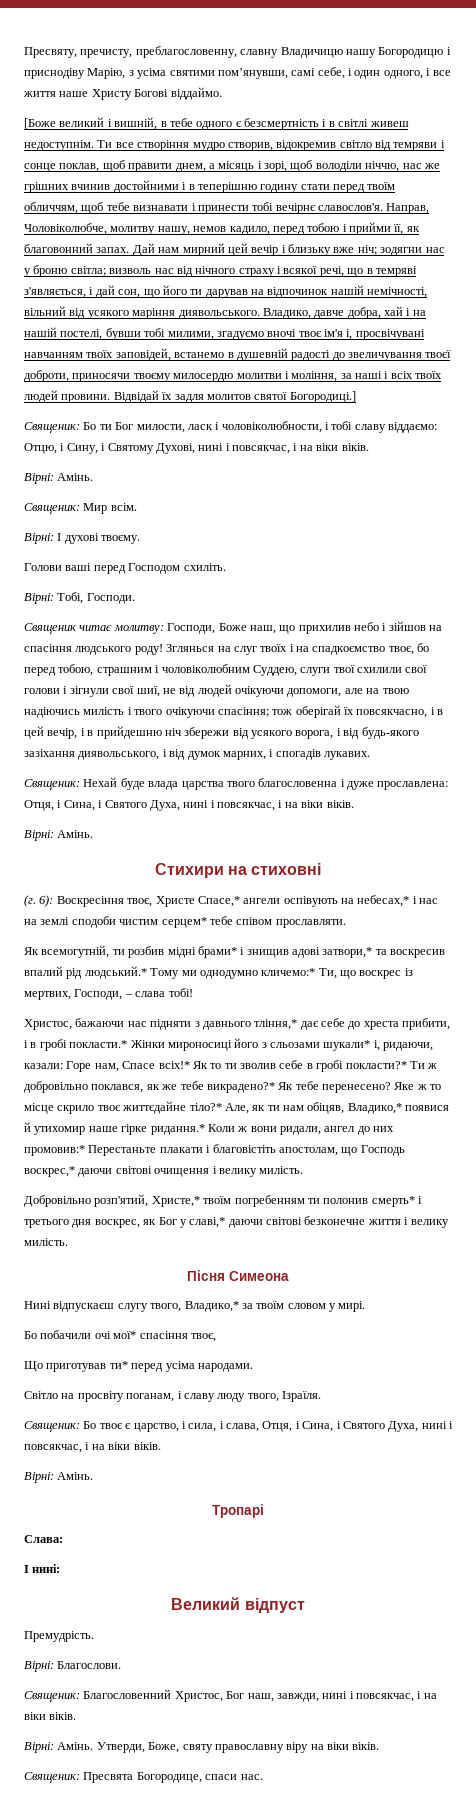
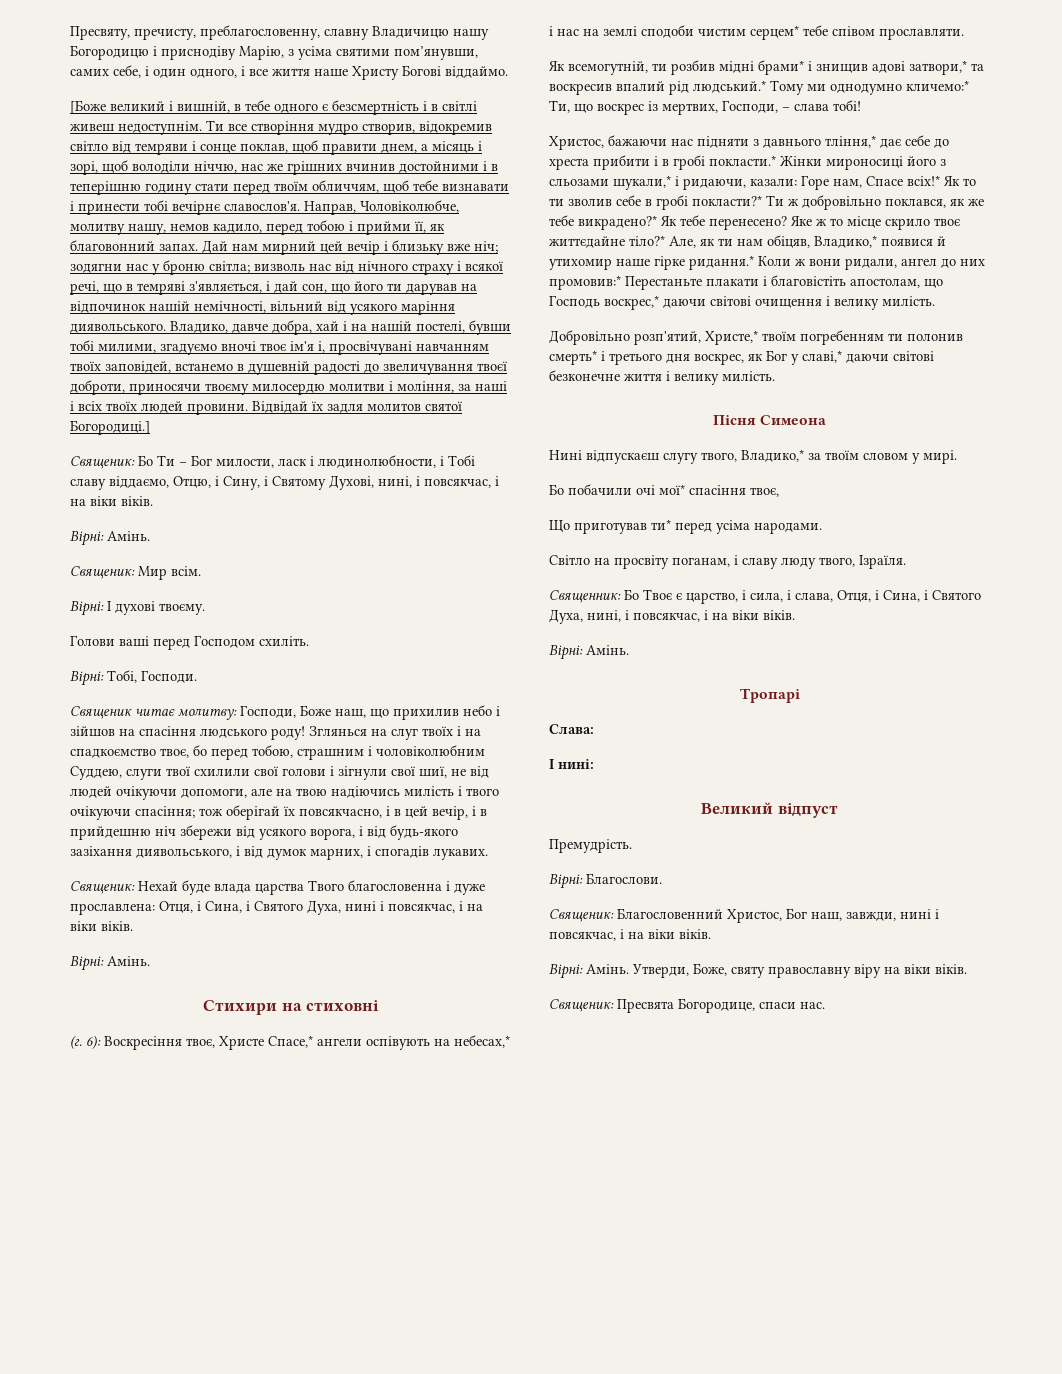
[291,68,316,76] самі -> [70,69,109,76] самих
[99,424,112,430] ти -> [157,455,187,466] Ти –
[221,421,438,433] чоловіколюбности, і тобі славу віддаємо: -> [318,455,475,468] [70,476,169,490] людинолюбности, і Тобі славу віддаємо,
[198,443,224,451] нині -> [378,476,412,488] нині,
[226,781,255,787] твого -> [308,880,344,891] Твого
[402,1018,451,1030] прибити, -> [593,155,650,170] прибити
[323,1040,380,1051] шукали* і, -> [613,175,679,190] шукали,* і
[24,1421,123,1432] Священик: Бо твоє -> [549,589,672,603] Священник: Бо Твоє
[421,1421,447,1429] нині -> [587,610,621,622] нині,

